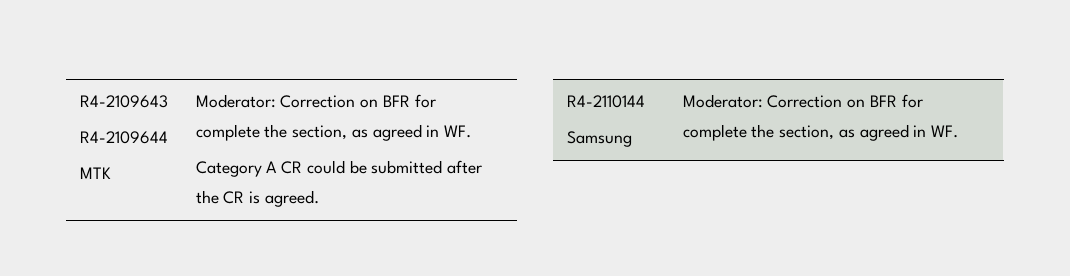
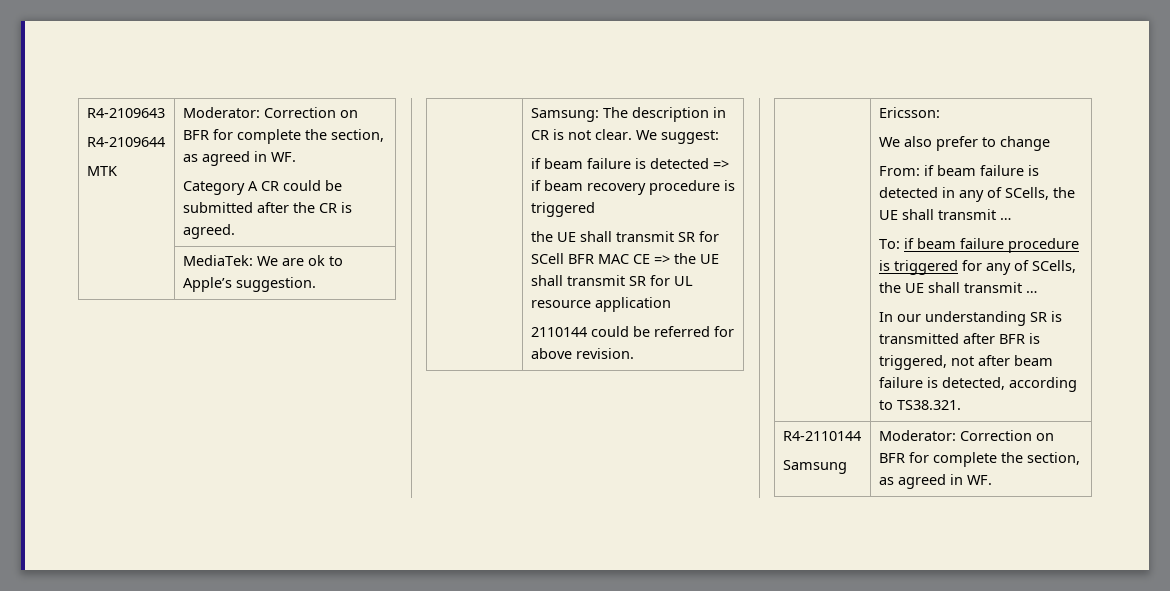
(319, 198) none -> [182,255,343,266] [182,277,316,292] [530,107,726,122] [530,129,719,144] [530,158,729,169] [530,180,735,195] [530,202,595,217] [530,231,719,242] [530,253,719,264] [530,275,693,286] [530,297,671,312] [530,326,734,337] [530,348,634,359] [878,107,940,118] [878,136,1050,151] [878,165,1039,176] [878,187,1075,202] [878,209,1011,220] [878,238,1079,253] [878,260,1076,275] [878,282,1037,293] [878,311,1062,326] [878,333,1040,344] [878,355,1053,370] [878,377,1077,392] [878,400,961,410] // | MediaTek: We are ok to Apple’s suggestion. // | Samsung: The description in CR is not clear. We suggest: // if beam failure is detected => if beam recovery procedure is triggered // the UE shall transmit SR for SCell BFR MAC CE => the UE shall transmit SR for UL resource application // 2110144 could be referred for above revision. // | Ericsson: // We also prefer to change // From: if beam failure is detected in any of SCells, the UE shall transmit … // To: if beam failure procedure is triggered for any of SCells, the UE shall transmit … // In our understanding SR is transmitted after BFR is triggered, not after beam failure is detected, according to TS38.321.

